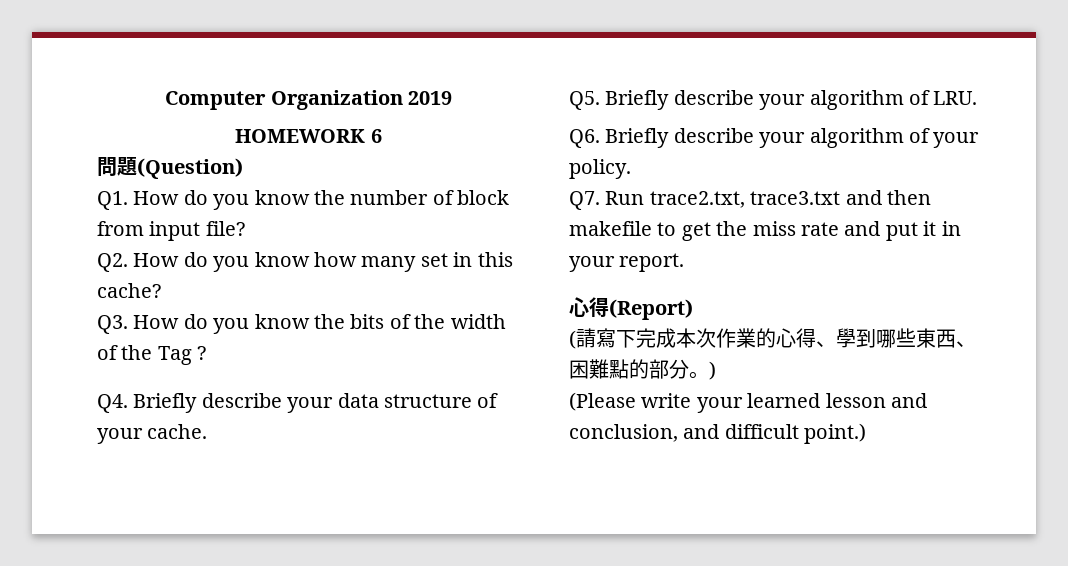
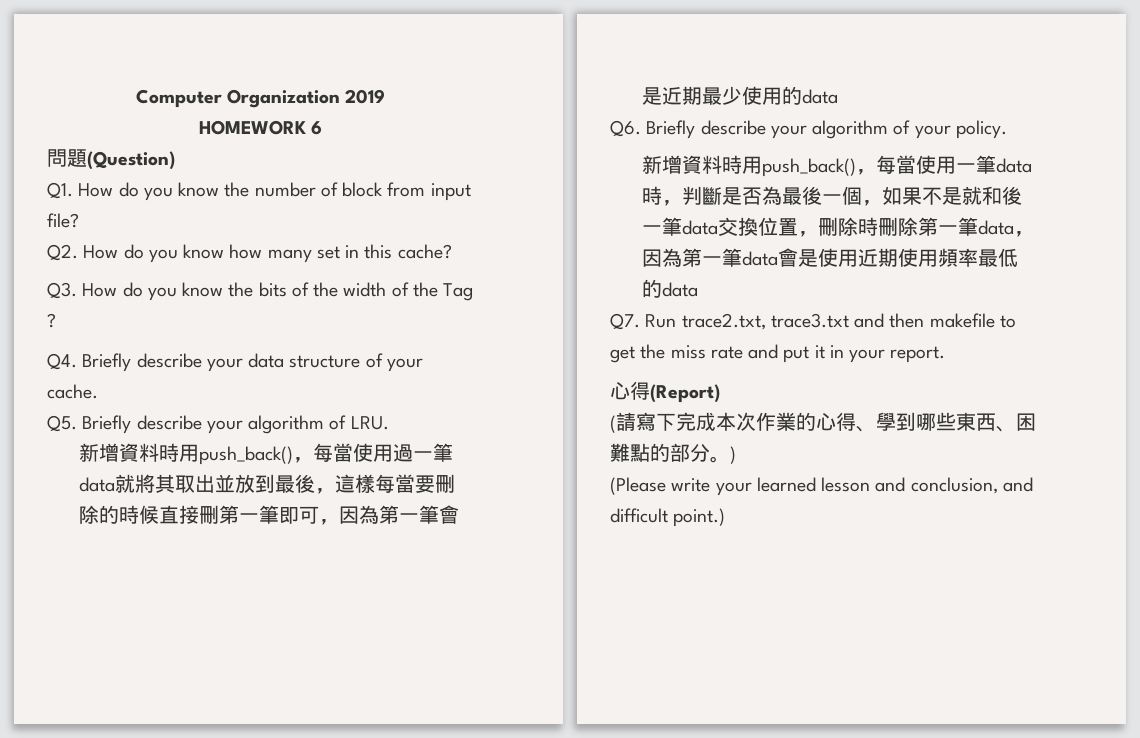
(978, 98) none -> [79,443,454,465] [79,474,456,494] [79,505,460,525] [642,86,839,105] // 新增資料時用push_back()，每當使用過一筆data就將其取出並放到最後，這樣每當要刪除的時候直接刪第一筆即可，因為第一筆會是近期最少使用的data
(631, 169) none -> [642,155,1033,177] [642,186,1023,206] [642,217,1035,237] [642,248,1019,267] [642,279,699,298] // 新增資料時用push_back()，每當使用一筆data時，判斷是否為最後一個，如果不是就和後一筆data交換位置，刪除時刪除第一筆data，因為第一筆data會是使用近期使用頻率最低的data

